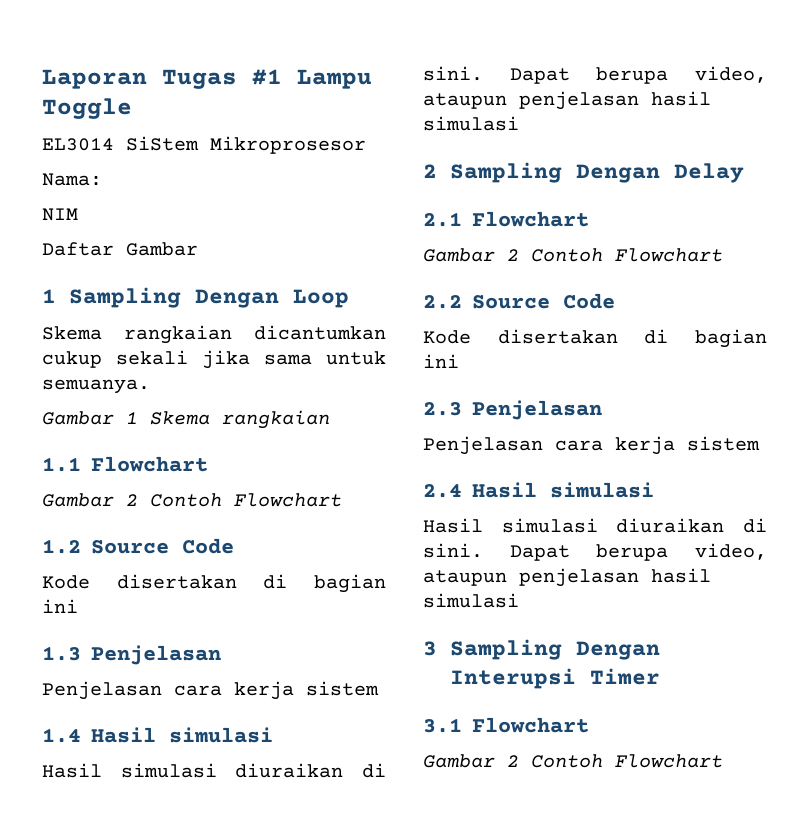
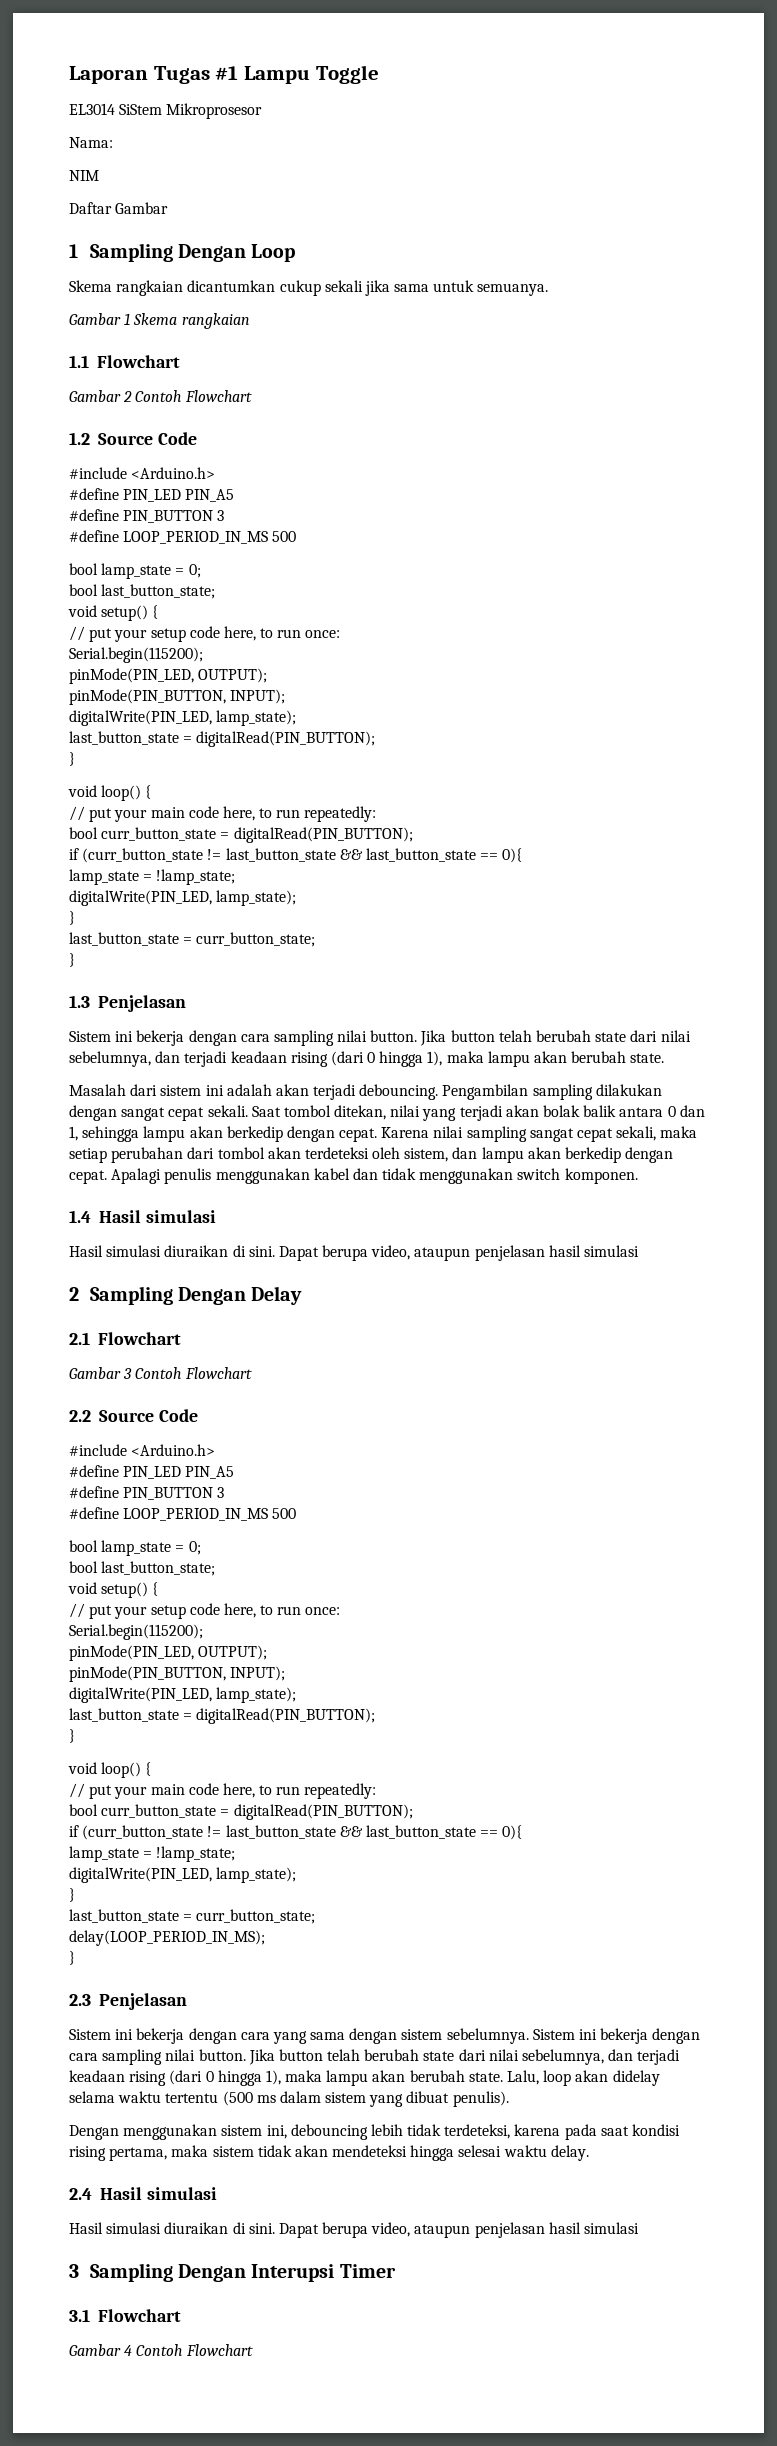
[42,574,386,593] [42,599,78,613] [42,645,221,665] [42,681,379,700] Kode disertakan di bagian ini // 1.3 Penjelasan // Penjelasan cara kerja sistem -> [69,467,216,479] [69,488,235,502] [69,509,225,523] [69,530,297,544] [69,563,201,579] [69,584,216,599] [68,605,159,621] [69,626,341,642] [69,647,203,663] [69,668,268,684] [69,689,286,705] [69,710,297,726] [69,731,376,747] [69,752,75,766] [68,785,152,801] [69,806,377,822] [69,827,413,843] [69,848,523,863] [69,869,236,885] [69,890,297,906] [69,911,75,925] [69,932,316,947] [69,953,75,967] [69,995,186,1012] [69,1030,691,1046] [69,1051,665,1067] [69,1084,662,1100] [69,1105,705,1121] [69,1126,698,1142] [69,1147,674,1163] [69,1168,638,1184] #include <Arduino.h> // #define PIN_LED PIN_A5 // #define PIN_BUTTON 3 // #define LOOP_PERIOD_IN_MS 500 // bool lamp_state = 0; // bool last_button_state; // void setup() { // // put your setup code here, to run once: // Serial.begin(115200); // pinMode(PIN_LED, OUTPUT); // pinMode(PIN_BUTTON, INPUT); // digitalWrite(PIN_LED, lamp_state); // last_button_state = digitalRead(PIN_BUTTON); // } // void loop() { // // put your main code here, to run repeatedly: // bool curr_button_state = digitalRead(PIN_BUTTON); // if (curr_button_state != last_button_state && last_button_state == 0){ // lamp_state = !lamp_state; // digitalWrite(PIN_LED, lamp_state); // } // last_button_state = curr_button_state; // } // 1.3 Penjelasan // Sistem ini bekerja dengan cara sampling nilai button. Jika button telah berubah state dari nilai sebelumnya, dan terjadi keadaan rising (dari 0 hingga 1), maka lampu akan berubah state. // Masalah dari sistem ini adalah akan terjadi debouncing. Pengambilan sampling dilakukan dengan sangat cepat sekali. Saat tombol ditekan, nilai yang terjadi akan bolak balik antara 0 dan 1, sehingga lampu akan berkedip dengan cepat. Karena nilai sampling sangat cepat sekali, maka setiap perubahan dari tombol akan terdeteksi oleh sistem, dan lampu akan berkedip dengan cepat. Apalagi penulis menggunakan kabel dan tidak menggunakan switch komponen.
[507,249,519,261] 2 -> [123,1368,133,1379] 3
[423,329,767,348] [423,354,459,368] [423,400,602,420] [423,436,760,455] Kode disertakan di bagian ini // 2.3 Penjelasan // Penjelasan cara kerja sistem -> [69,1444,216,1456] [69,1465,235,1479] [69,1486,225,1500] [69,1507,297,1521] [69,1540,201,1556] [69,1561,216,1576] [68,1582,159,1598] [69,1603,341,1619] [69,1624,203,1640] [69,1645,268,1661] [69,1666,286,1682] [69,1687,297,1703] [69,1708,376,1724] [69,1729,75,1743] [68,1762,152,1778] [69,1783,377,1799] [69,1804,413,1820] [69,1825,523,1840] [69,1846,236,1862] [69,1867,297,1883] [69,1888,75,1902] [69,1909,316,1924] [69,1930,265,1946] [69,1951,75,1965] [69,1993,187,2010] [69,2028,701,2044] [69,2049,681,2065] [69,2070,660,2086] [69,2091,509,2107] [69,2124,681,2140] [69,2145,589,2161] #include <Arduino.h> // #define PIN_LED PIN_A5 // #define PIN_BUTTON 3 // #define LOOP_PERIOD_IN_MS 500 // bool lamp_state = 0; // bool last_button_state; // void setup() { // // put your setup code here, to run once: // Serial.begin(115200); // pinMode(PIN_LED, OUTPUT); // pinMode(PIN_BUTTON, INPUT); // digitalWrite(PIN_LED, lamp_state); // last_button_state = digitalRead(PIN_BUTTON); // } // void loop() { // // put your main code here, to run repeatedly: // bool curr_button_state = digitalRead(PIN_BUTTON); // if (curr_button_state != last_button_state && last_button_state == 0){ // lamp_state = !lamp_state; // digitalWrite(PIN_LED, lamp_state); // } // last_button_state = curr_button_state; // delay(LOOP_PERIOD_IN_MS); // } // 2.3 Penjelasan // Sistem ini bekerja dengan cara yang sama dengan sistem sebelumnya. Sistem ini bekerja dengan cara sampling nilai button. Jika button telah berubah state dari nilai sebelumnya, dan terjadi keadaan rising (dari 0 hingga 1), maka lampu akan berubah state. Lalu, loop akan didelay selama waktu tertentu (500 ms dalam sistem yang dibuat penulis). // Dengan menggunakan sistem ini, debouncing lebih tidak terdeteksi, karena pada saat kondisi rising pertama, maka sistem tidak akan mendeteksi hingga selesai waktu delay.
[507,755,519,767] 2 -> [124,2345,133,2356] 4

